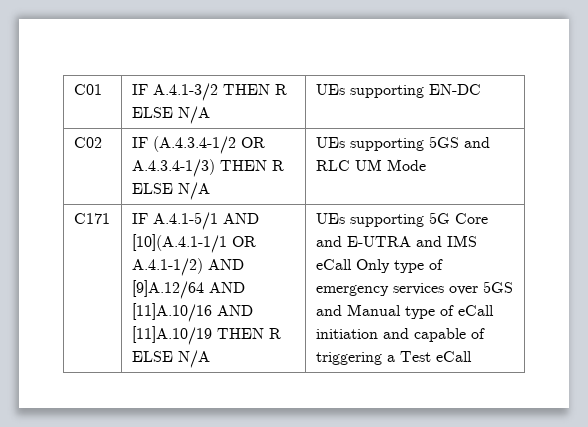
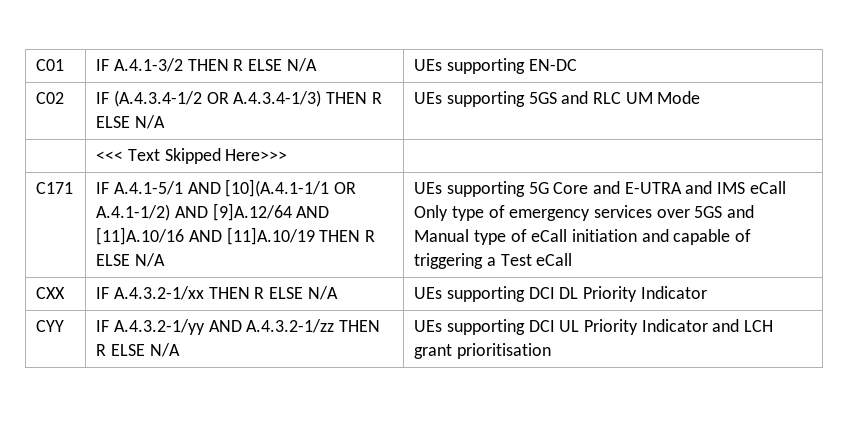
(426, 165) none -> [96,148,288,164] // | <<< Text Skipped Here>>> |
(472, 356) none -> [36,287,66,299] [96,286,338,300] [414,286,707,302] [36,320,65,332] [96,319,381,335] [96,343,180,357] [414,319,774,335] [414,343,551,359] // CXX | IF A.4.3.2-1/xx THEN R ELSE N/A | UEs supporting DCI DL Priority Indicator // CYY | IF A.4.3.2-1/yy AND A.4.3.2-1/zz THEN R ELSE N/A | UEs supporting DCI UL Priority Indicator and LCH grant prioritisation

